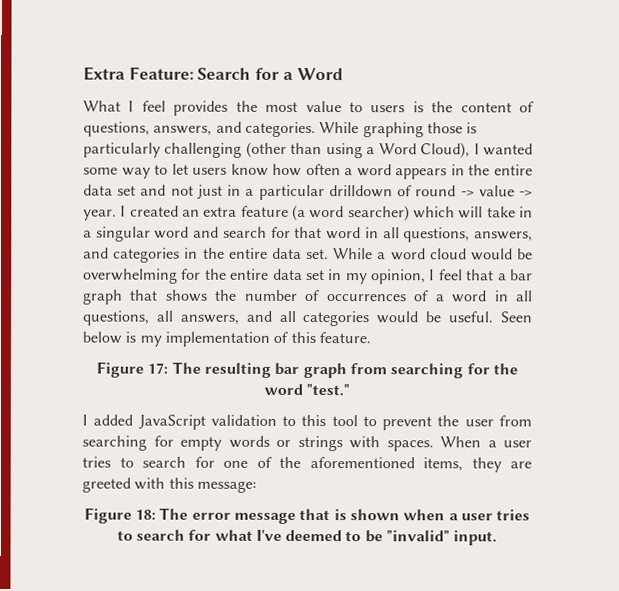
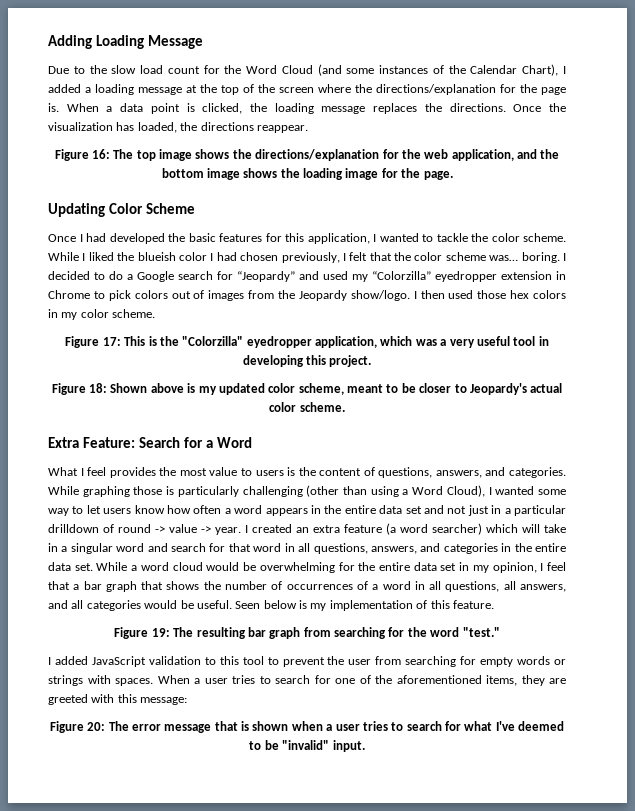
(83, 73) none -> [48,35,203,49] [48,64,566,76] [48,84,566,95] [48,103,566,114] [48,122,308,133] [54,149,560,161] [161,168,453,180] [48,203,195,217] [48,233,566,244] [48,252,567,263] [48,271,566,282] [48,290,566,301] [48,309,156,320] [65,336,549,348] [242,355,372,367] [51,383,563,395] [269,402,345,412] Adding Loading Message // Due to the slow load count for the Word Cloud (and some instances of the Calendar Chart), I added a loading message at the top of the screen where the directions/explanation for the page is. When a data point is clicked, the loading message replaces the directions. Once the visualization has loaded, the directions reappear. // Figure 16: The top image shows the directions/explanation for the web application, and the bottom image shows the loading image for the page. // Updating Color Scheme // Once I had developed the basic features for this application, I wanted to tackle the color scheme. While I liked the blueish color I had chosen previously, I felt that the color scheme was… boring. I decided to do a Google search for “Jeopardy” and used my “Colorzilla” eyedropper extension in Chrome to pick colors out of images from the Jeopardy show/logo. I then used those hex colors in my color scheme. // Figure 17: This is the "Colorzilla" eyedropper application, which was a very useful tool in developing this project. // Figure 18: Shown above is my updated color scheme, meant to be closer to Jeopardy's actual color scheme. //
[147,362,169,374] 17: -> [151,628,170,637] 19:
[135,509,157,520] 18: -> [87,722,106,731] 20:

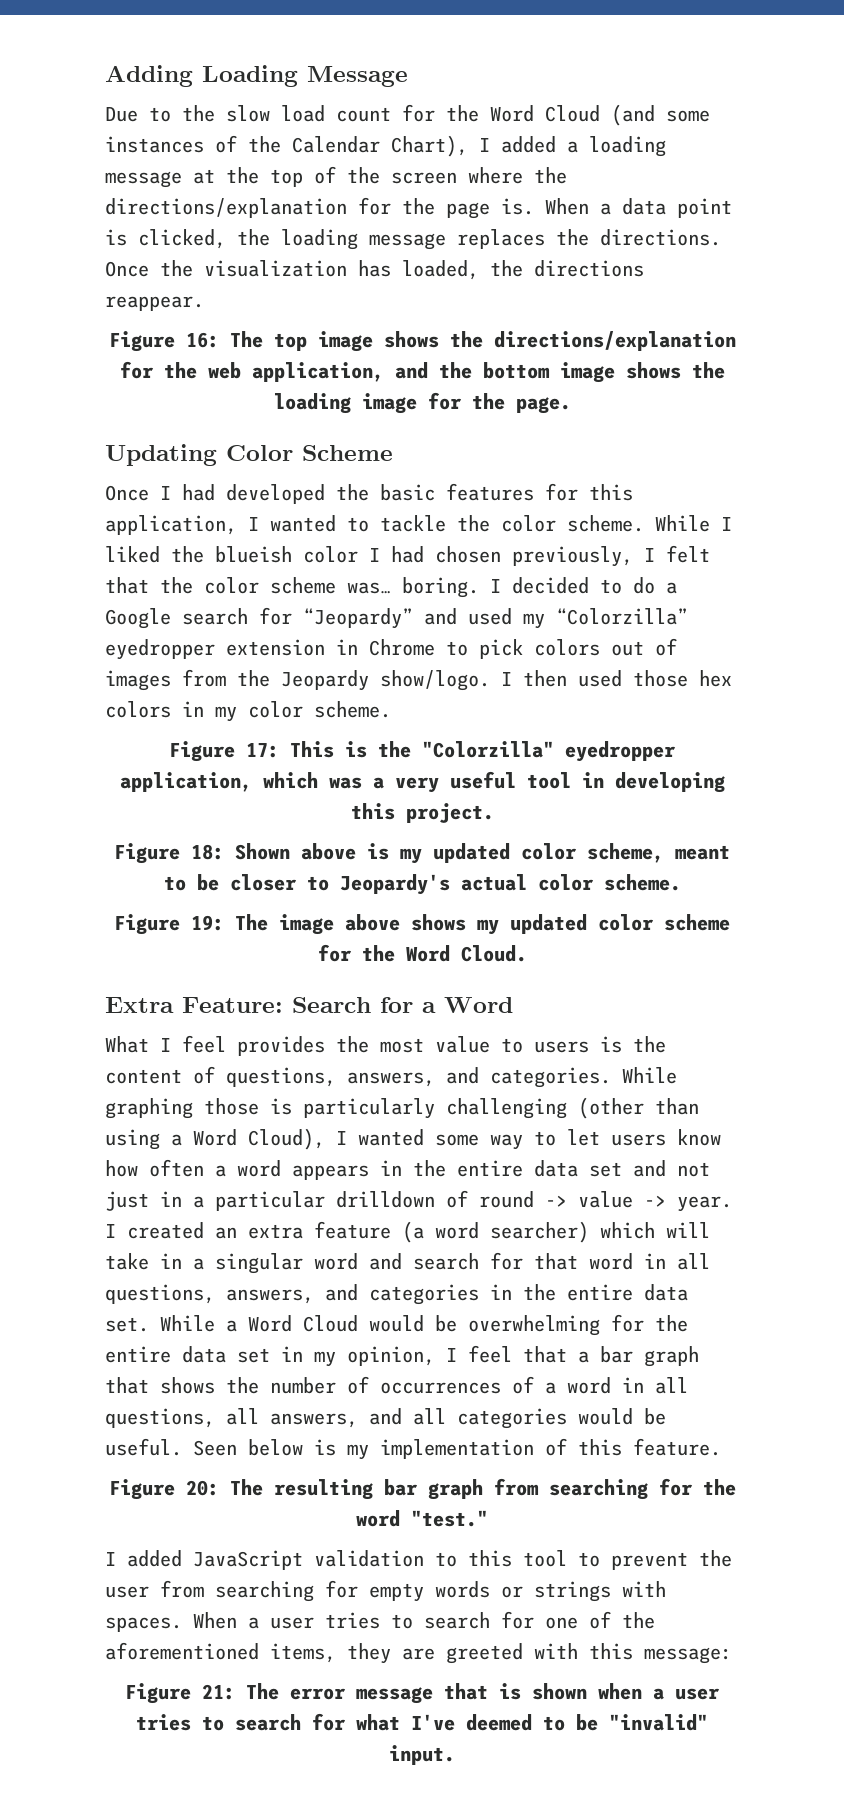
(345, 407) none -> [114,914,730,935] [317,944,527,962] // Figure 19: The image above shows my updated color scheme for the Word Cloud.
[140,562,203,571] word cloud -> [248,1315,358,1332] Word Cloud
[151,628,170,637] 19: -> [185,1480,219,1496] 20:
[87,722,106,731] 20: -> [202,1684,235,1700] 21:

